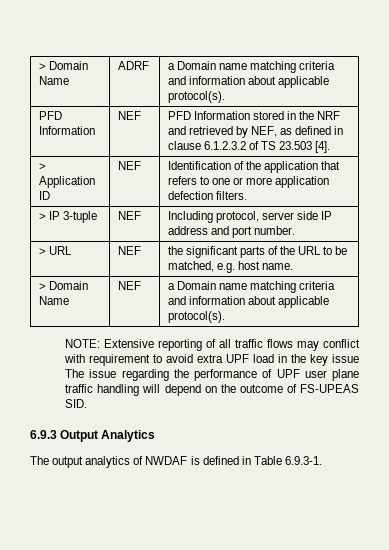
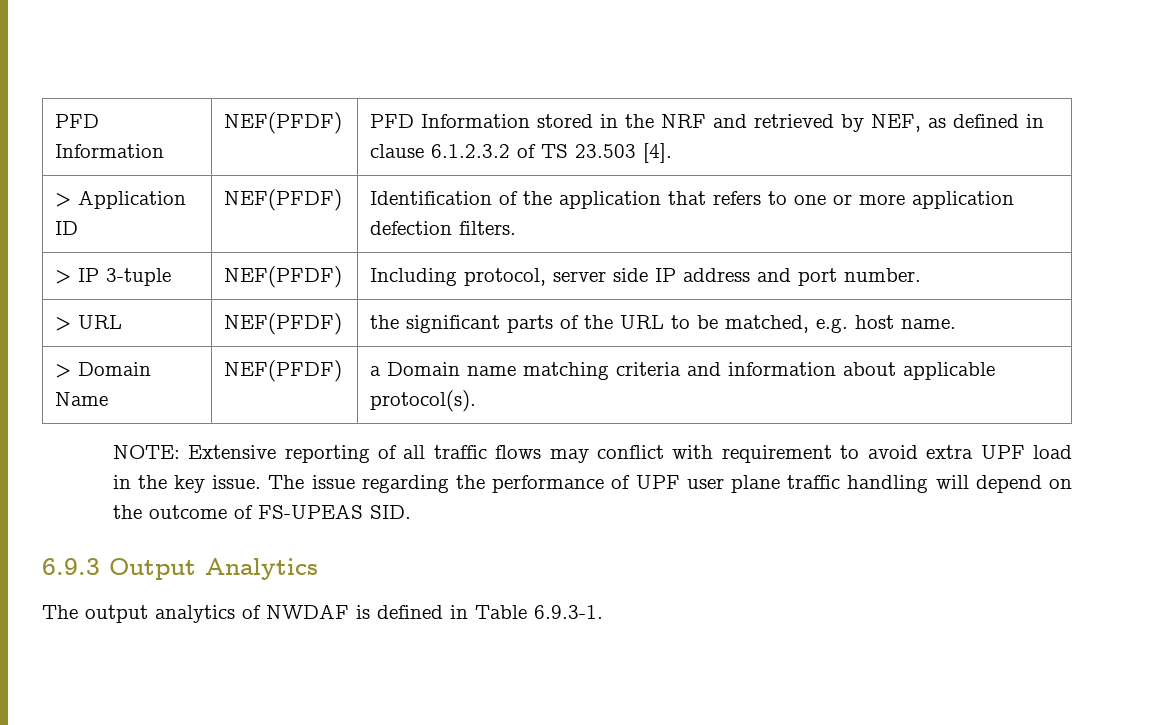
[38,61,88,70] [38,76,69,85] [117,61,149,70] [167,61,336,73] [167,76,329,88] [167,91,225,103] > Domain Name | ADRF | a Domain name matching criteria and information about applicable protocol(s). // -> (55, 121) none
[117,111,141,120] NEF -> [224,112,343,134] NEF(PFDF)
[117,161,141,170] NEF -> [224,189,343,211] NEF(PFDF)
[117,211,141,220] NEF -> [224,266,343,288] NEF(PFDF)
[117,246,141,255] NEF -> [224,313,343,335] NEF(PFDF)
[117,281,141,290] NEF -> [224,360,343,382] NEF(PFDF)
[332,354,360,363] issue -> [212,475,262,489] issue.

